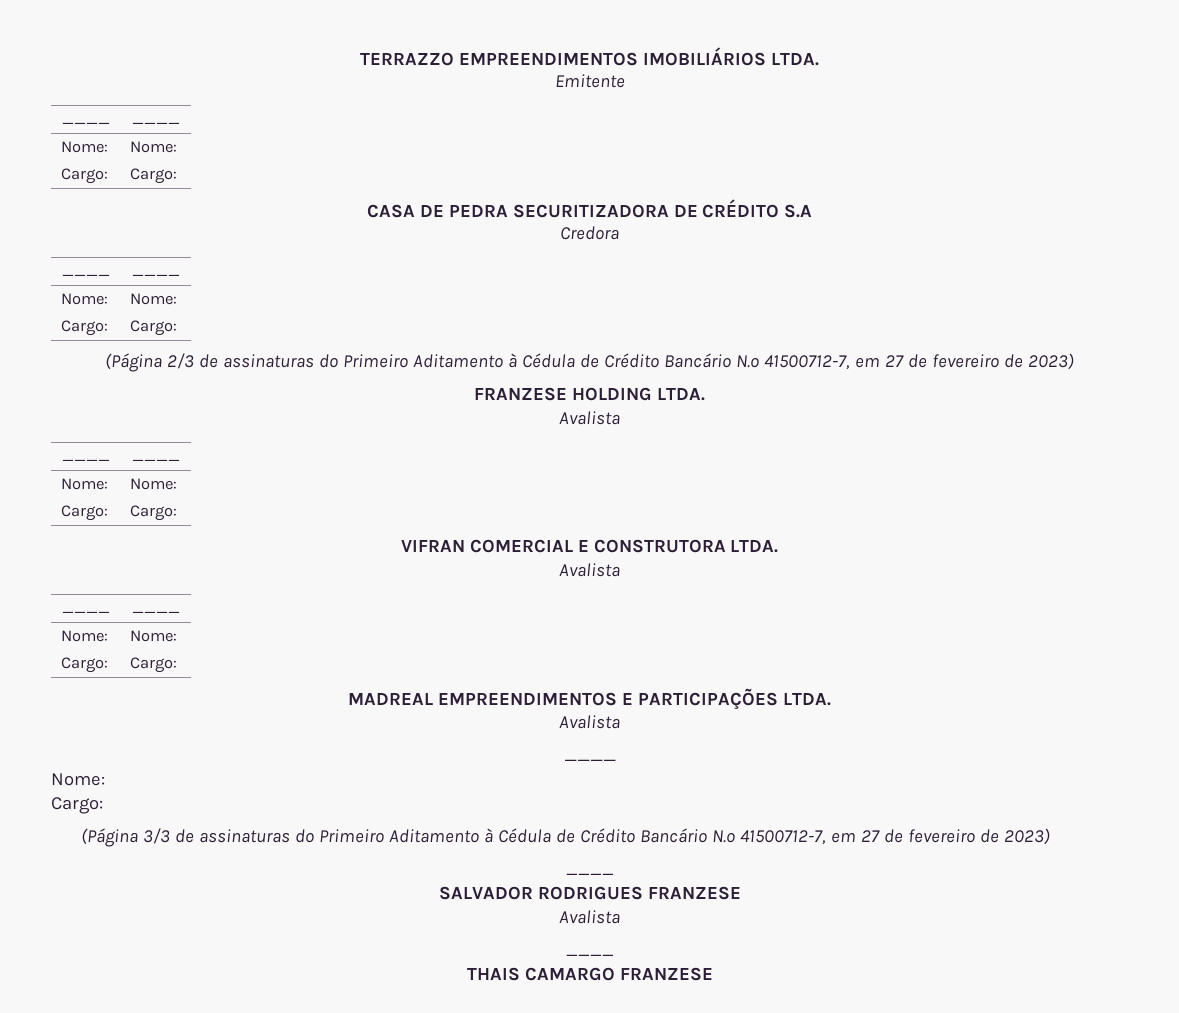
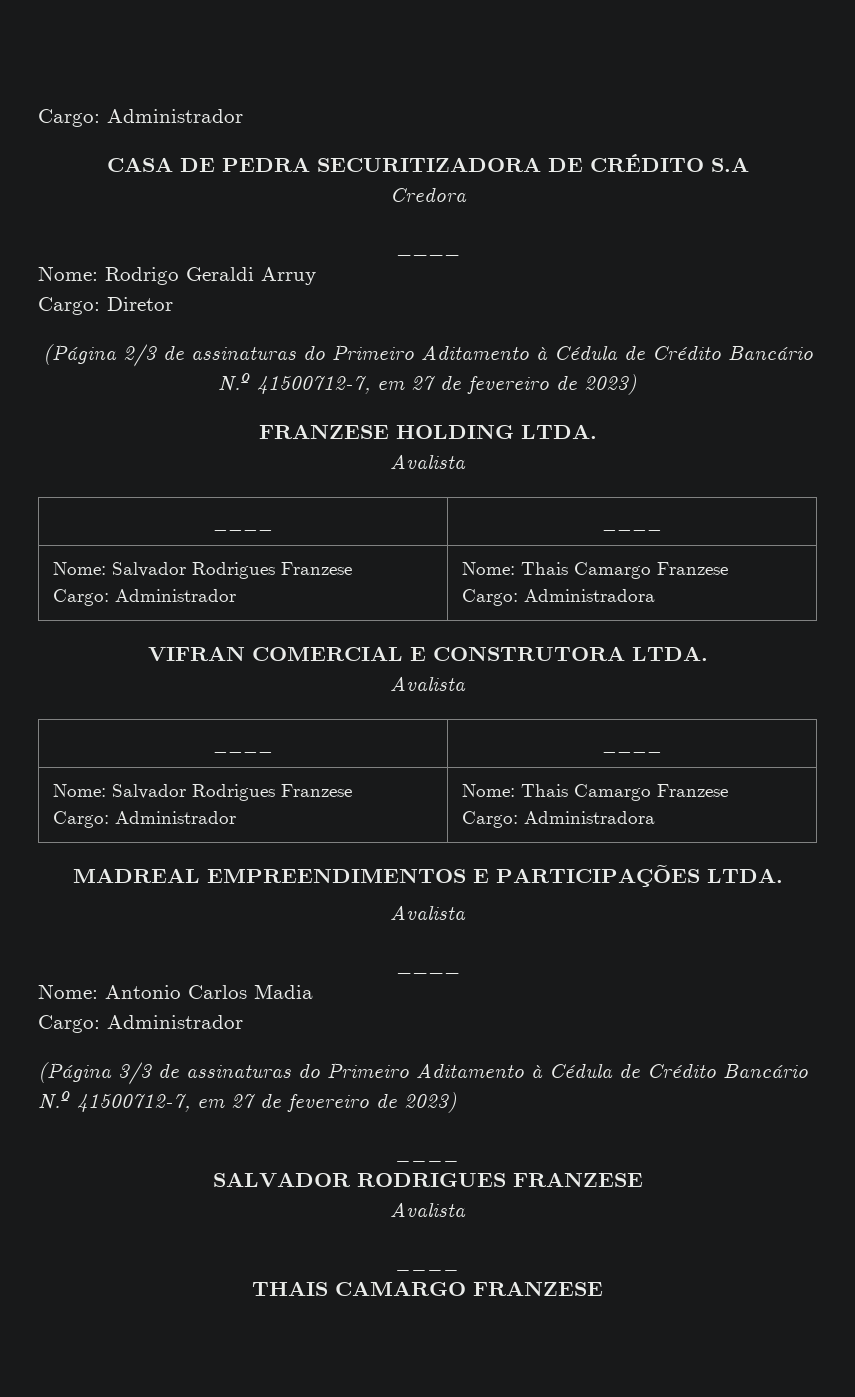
[360,47,819,66] [554,74,625,88] [62,122,110,124] [131,122,180,124] [61,141,109,153] [61,168,109,184] [130,141,178,153] [130,168,178,184] TERRAZZO EMPREENDIMENTOS IMOBILIÁRIOS LTDA. // Emitente // ____ | ____ // Nome: // Cargo: | Nome: // Cargo: -> [38,109,243,127] Cargo: Administrador
[62,274,110,276] [131,274,180,276] [61,293,109,305] [61,320,109,336] [130,293,178,305] [130,320,178,336] // ____ | ____ // Nome: // Cargo: | Nome: // Cargo: -> [395,251,460,256] [38,266,316,285] [38,297,173,315] // ____ // Nome: Rodrigo Geraldi Arruy // Cargo: Diretor
[61,505,109,521] [130,478,178,490] [130,505,178,521] // Cargo: | Nome: // Cargo: -> [111,562,352,579] [52,589,236,606] [461,562,728,579] [461,589,655,606] Salvador Rodrigues Franzese // Cargo: Administrador | Nome: Thais Camargo Franzese // Cargo: Administradora
[61,657,109,673] [130,630,178,642] [130,657,178,673] // Cargo: | Nome: // Cargo: -> [111,784,352,801] [52,811,236,828] [461,784,728,801] [461,811,655,828] Salvador Rodrigues Franzese // Cargo: Administrador | Nome: Thais Camargo Franzese // Cargo: Administradora
[51,797,103,814] // Cargo: -> [105,984,313,999] [38,1015,243,1033] Antonio Carlos Madia // Cargo: Administrador

